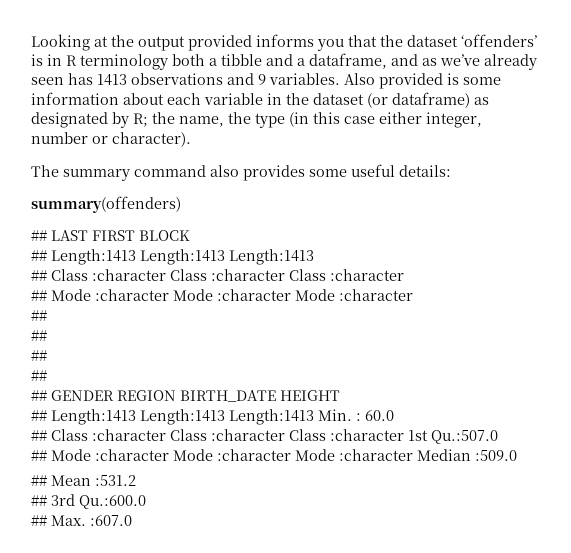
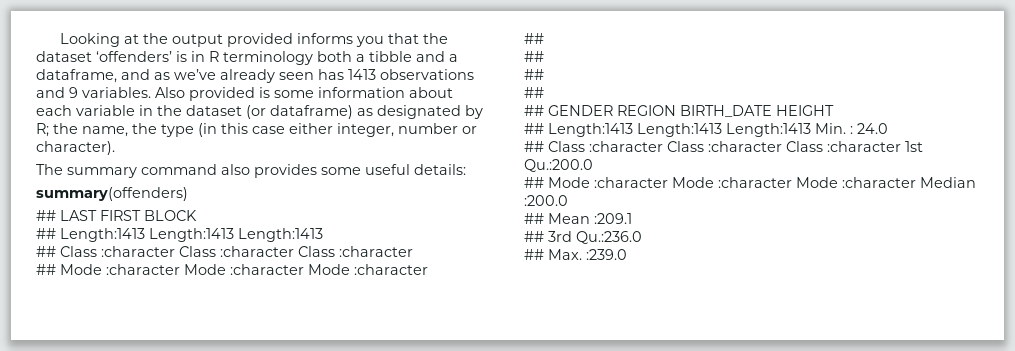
[365,410,394,421] 60.0 -> [857,123,888,134] 24.0
[431,430,498,444] Qu.:507.0 -> [524,159,593,172] Qu.:200.0
[475,450,517,461] :509.0 -> [524,195,568,206] :200.0
[95,475,136,486] :531.2 -> [594,213,632,224] :209.1
[79,495,146,509] Qu.:600.0 -> [576,231,642,244] Qu.:236.0
[90,515,132,526] :607.0 -> [586,249,627,260] :239.0

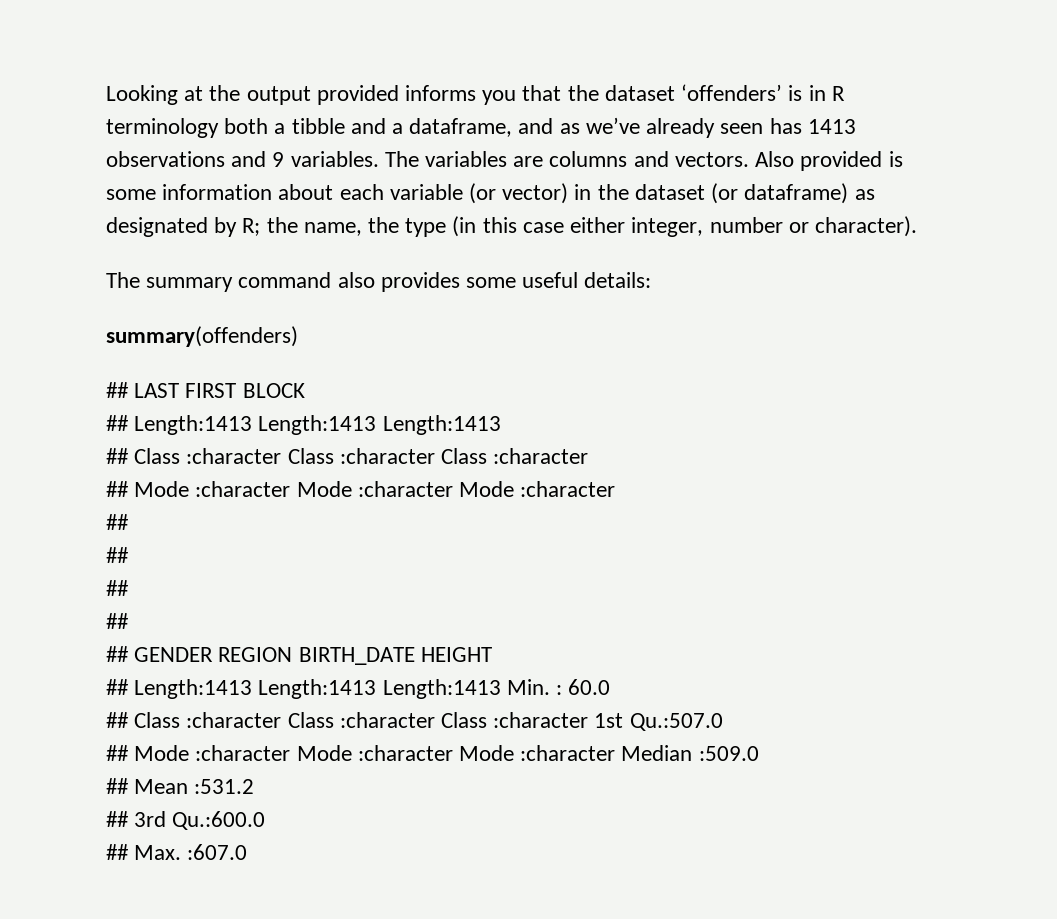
(151, 92) none -> [384,151,749,167] The variables are columns and vectors.
(135, 110) none -> [469,183,569,204] (or vector)
[857,123,888,134] 24.0 -> [568,679,611,695] 60.0
[524,159,593,172] Qu.:200.0 -> [629,713,723,731] Qu.:507.0
[524,195,568,206] :200.0 -> [698,746,759,761] :509.0
[594,213,632,224] :209.1 -> [194,779,255,794] :531.2
[576,231,642,244] Qu.:236.0 -> [172,811,266,830] Qu.:600.0
[586,249,627,260] :239.0 -> [187,844,248,860] :607.0

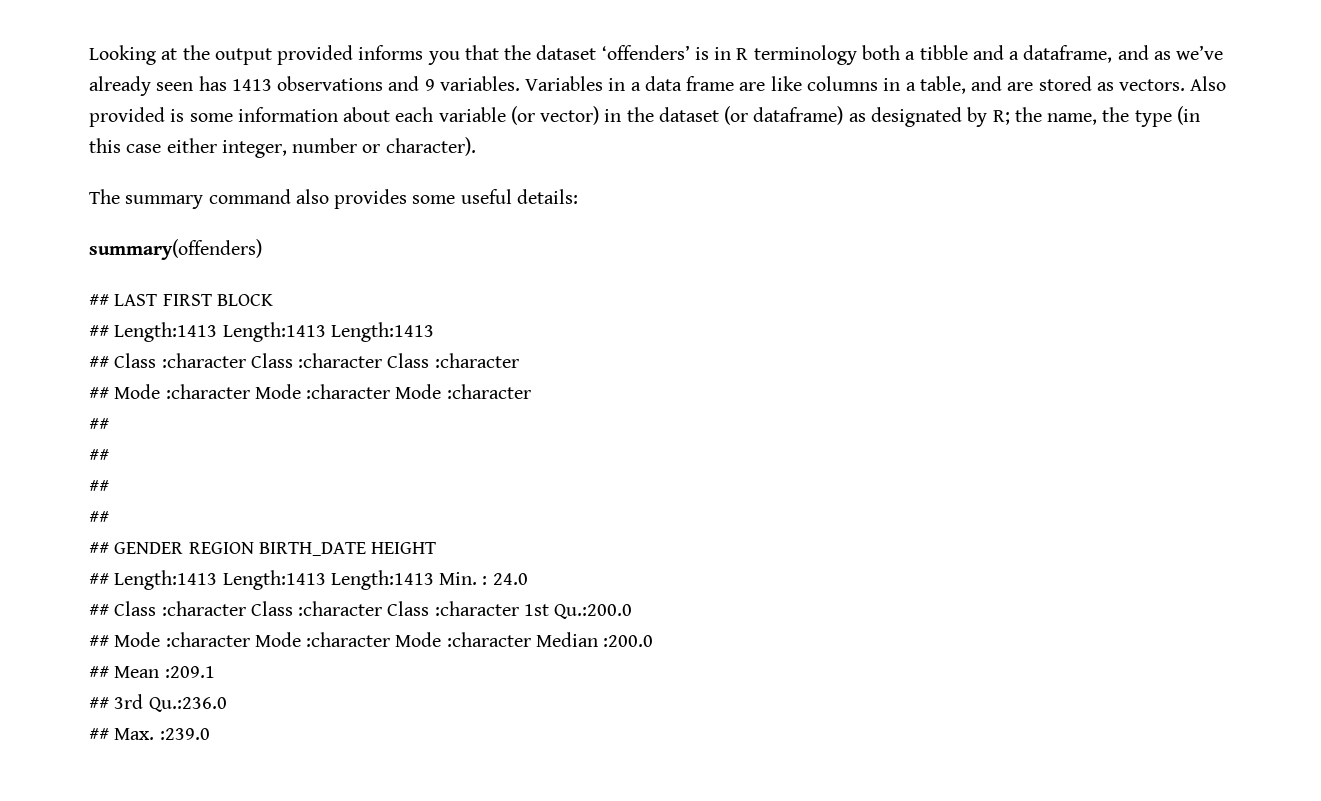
[384,151,669,167] The variables are columns and -> [525,76,1114,94] Variables in a data frame are like columns in a table, and are stored as
[568,679,611,695] 60.0 -> [492,573,528,585] 24.0
[629,713,723,731] Qu.:507.0 -> [554,604,633,619] Qu.:200.0
[698,746,759,761] :509.0 -> [603,635,654,647] :200.0
[194,779,255,794] :531.2 -> [164,666,215,678] :209.1
[172,811,266,830] Qu.:600.0 -> [148,697,227,712] Qu.:236.0
[187,844,248,860] :607.0 -> [159,728,210,740] :239.0

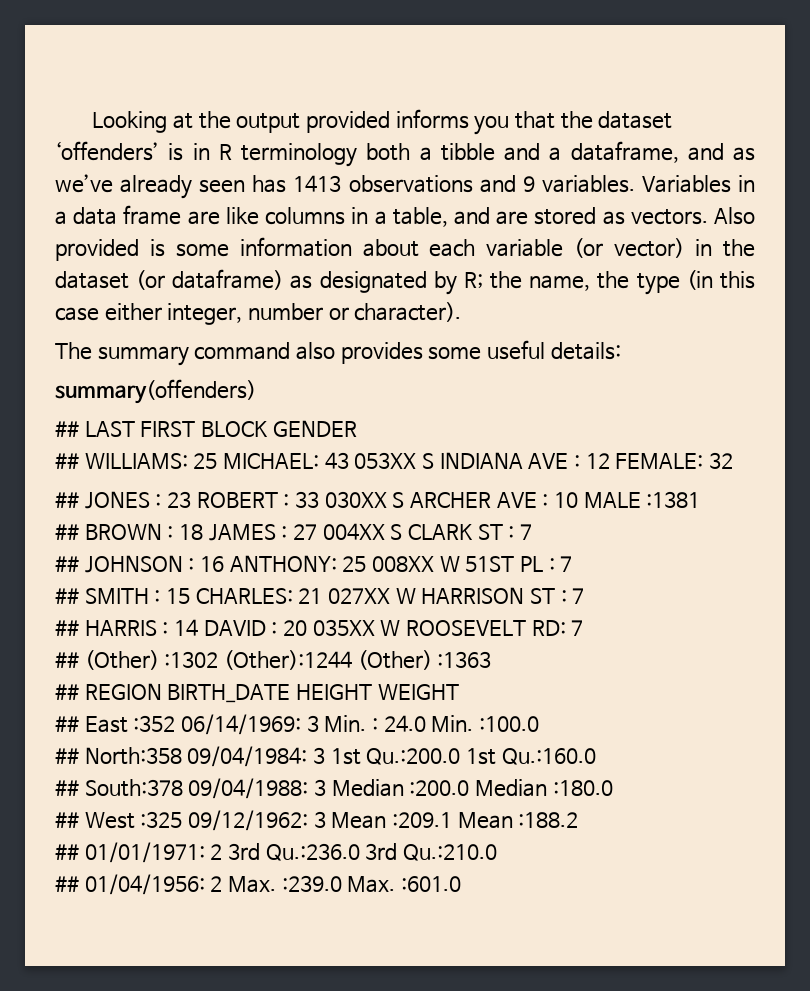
[89,322,434,342] [89,353,519,368] [89,384,531,399] [89,418,109,430] [89,449,109,461] [89,480,109,492] [89,511,109,523] [89,542,184,554] // ## Length:1413 Length:1413 Length:1413 // ## Class :character Class :character Class :character // ## Mode :character Mode :character Mode :character // ## // ## // ## // ## // ## GENDER -> [272,420,357,437] [55,452,734,469] [55,491,701,509] [55,523,533,541] [55,555,573,573] [55,587,585,604] [55,619,584,636] [55,650,492,670] [55,684,79,700] GENDER // ## WILLIAMS: 25 MICHAEL: 43 053XX S INDIANA AVE : 12 FEMALE: 32 // ## JONES : 23 ROBERT : 33 030XX S ARCHER AVE : 10 MALE :1381 // ## BROWN : 18 JAMES : 27 004XX S CLARK ST : 7 // ## JOHNSON : 16 ANTHONY: 25 008XX W 51ST PL : 7 // ## SMITH : 15 CHARLES: 21 027XX W HARRISON ST : 7 // ## HARRIS : 14 DAVID : 20 035XX W ROOSEVELT RD: 7 // ## (Other) :1302 (Other):1244 (Other) :1363 // ##
[89,570,434,590] // ## Length:1413 Length:1413 Length:1413 -> [377,684,459,700] [55,714,319,735] WEIGHT // ## East :352 06/14/1969: 3
[89,601,519,616] // ## Class :character Class :character Class :character -> [431,715,540,732] [55,746,326,767] Min. :100.0 // ## North:358 09/04/1984: 3
[89,632,531,647] // ## Mode :character Mode :character Mode :character -> [466,748,596,765] [55,778,327,799] 1st Qu.:160.0 // ## South:378 09/04/1988: 3
[89,666,109,678] // ## -> [475,779,613,797] [55,810,326,831] Median :180.0 // ## West :325 09/12/1962: 3
[89,697,109,709] // ## -> [457,812,579,829] [55,842,223,863] Mean :188.2 // ## 01/01/1971: 2
[89,728,210,740] // ## Max. :239.0 -> [365,843,497,861] [55,874,462,895] 3rd Qu.:210.0 // ## 01/04/1956: 2 Max. :239.0 Max. :601.0

